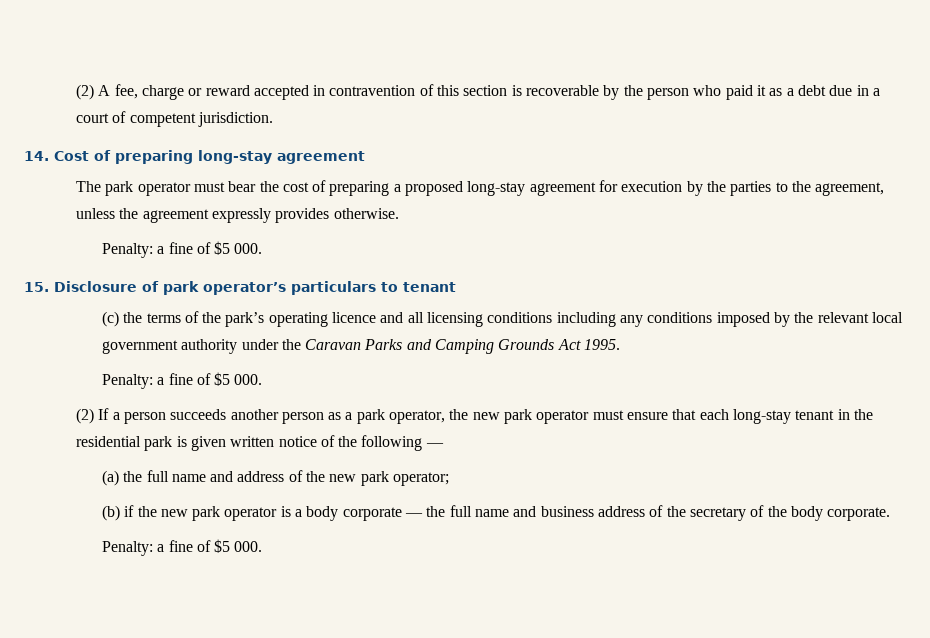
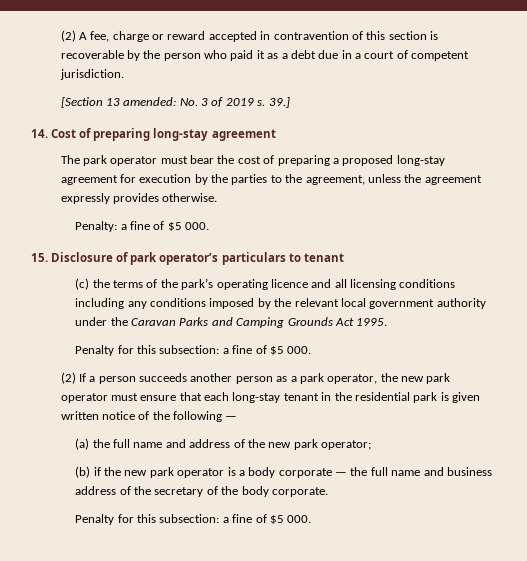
(273, 119) none -> [60,97,290,108] // [Section 13 amended: No. 3 of 2019 s. 39.]
[101,374,153,389] Penalty: -> [75,345,220,356] Penalty for this subsection:
[101,541,153,556] Penalty: -> [75,514,220,525] Penalty for this subsection:

